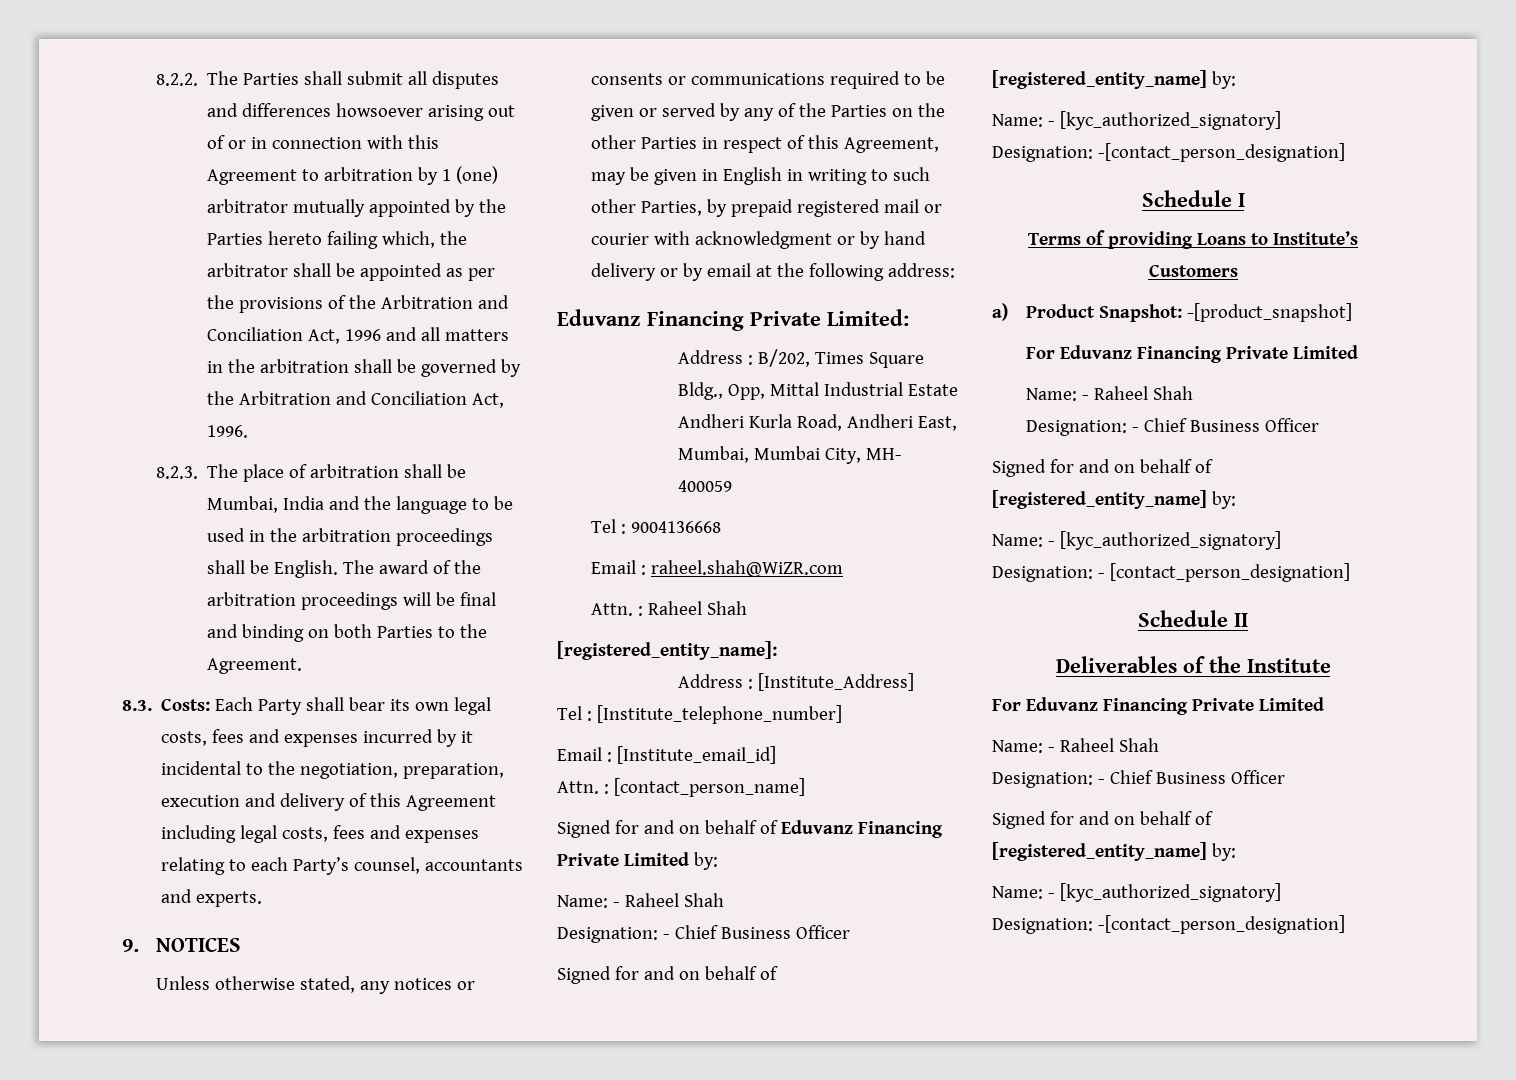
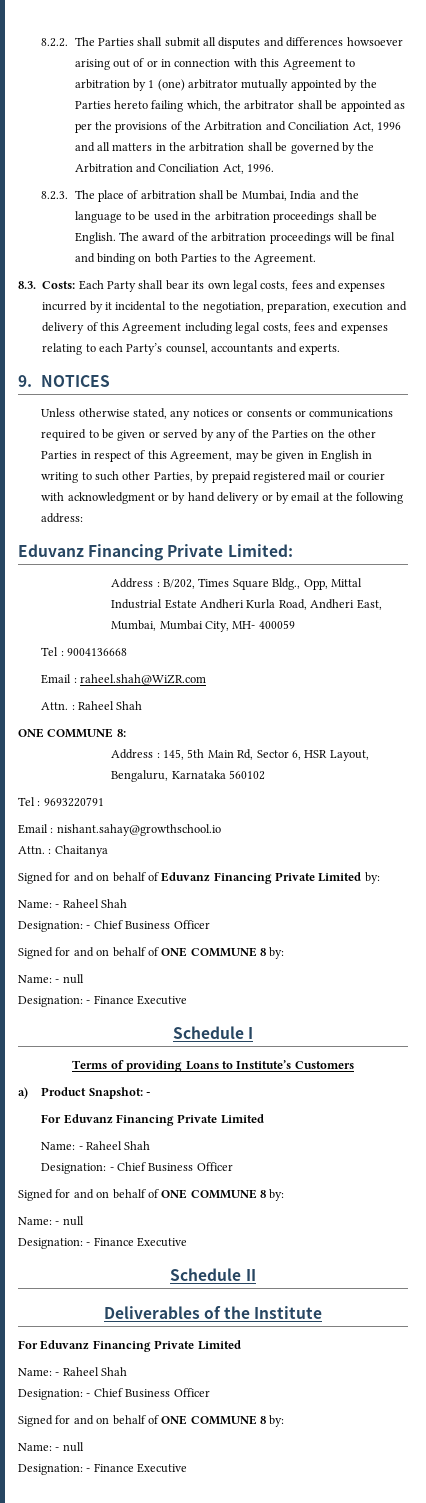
[557,641,777,660] [677,673,914,691] [557,705,842,724] [557,746,776,764] [557,778,805,797] [registered_entity_name]: // Address : [Institute_Address] // Tel : [Institute_telephone_number] // Email : [Institute_email_id] // Attn. : [contact_person_name] -> [18,728,126,738] [111,749,369,761] [111,770,266,782] [18,797,104,807] [18,824,221,836] [18,845,108,857] ONE COMMUNE 8: // Address : 145, 5th Main Rd, Sector 6, HSR Layout, Bengaluru, Karnataka 560102 // Tel : 9693220791 // Email : nishant.sahay@growthschool.io // Attn. : Chaitanya
[992,70,1236,89] [992,111,1281,130] [992,143,1345,162] [registered_entity_name] by: // Name: - [kyc_authorized_signatory] // Designation: -[contact_person_designation] -> [161,947,285,959] [18,974,84,984] [18,995,188,1007] ONE COMMUNE 8 by: // Name: - null // Designation: - Finance Executive
[1186,303,1352,322] -[product_snapshot] -> [146,1092,151,1096] -
[992,490,1236,509] [992,531,1281,550] [992,563,1350,582] [registered_entity_name] by: // Name: - [kyc_authorized_signatory] // Designation: - [contact_person_designation] -> [161,1189,285,1201] [18,1216,84,1226] [18,1237,188,1249] ONE COMMUNE 8 by: // Name: - null // Designation: - Finance Executive
[992,842,1236,861] [992,883,1281,902] [992,915,1345,934] [registered_entity_name] by: // Name: - [kyc_authorized_signatory] // Designation: -[contact_person_designation] -> [161,1415,285,1427] [18,1442,84,1452] [18,1463,188,1475] ONE COMMUNE 8 by: // Name: - null // Designation: - Finance Executive

